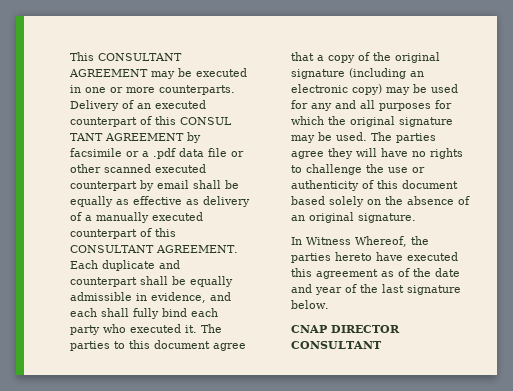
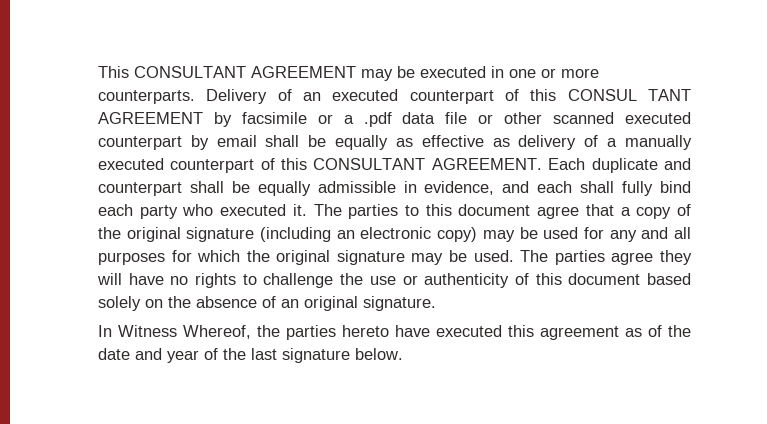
[290,325,400,333] [290,341,382,349] // CNAP DIRECTOR CONSULTANT -> (403, 354) none

